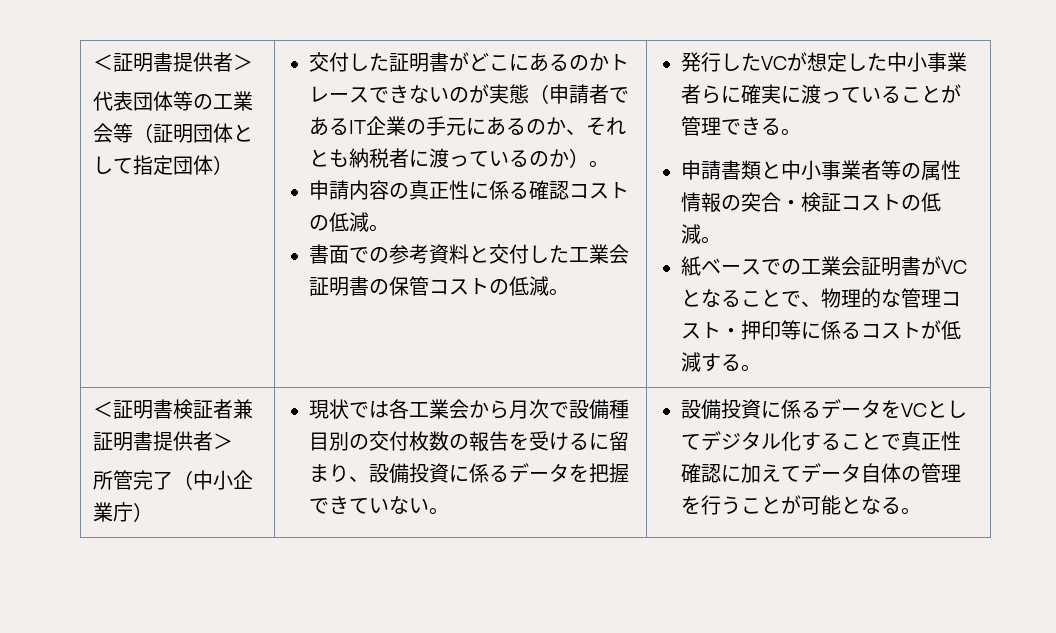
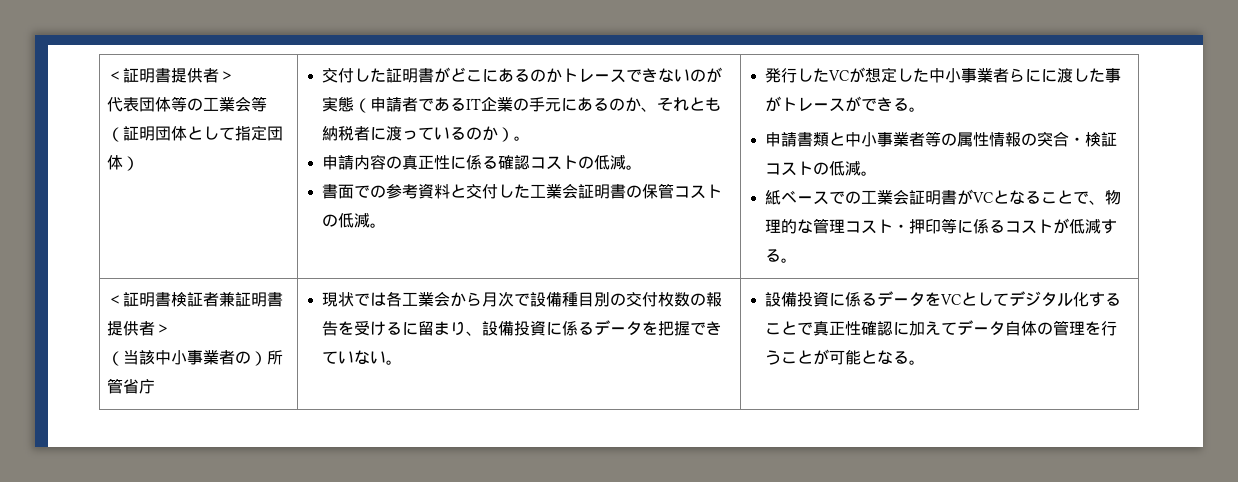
[741,84,962,104] [681,116,722,136] 確実に渡っていることが管理 -> [1041,68,1122,83] [765,96,862,112] に渡した事がトレースが
[93,470,254,490] [93,502,114,522] 所管完了（中小企業 -> [106,350,283,366] [106,378,139,394] （当該中小事業者の）所管省
[133,502,154,522] ） -> (155, 386) none

